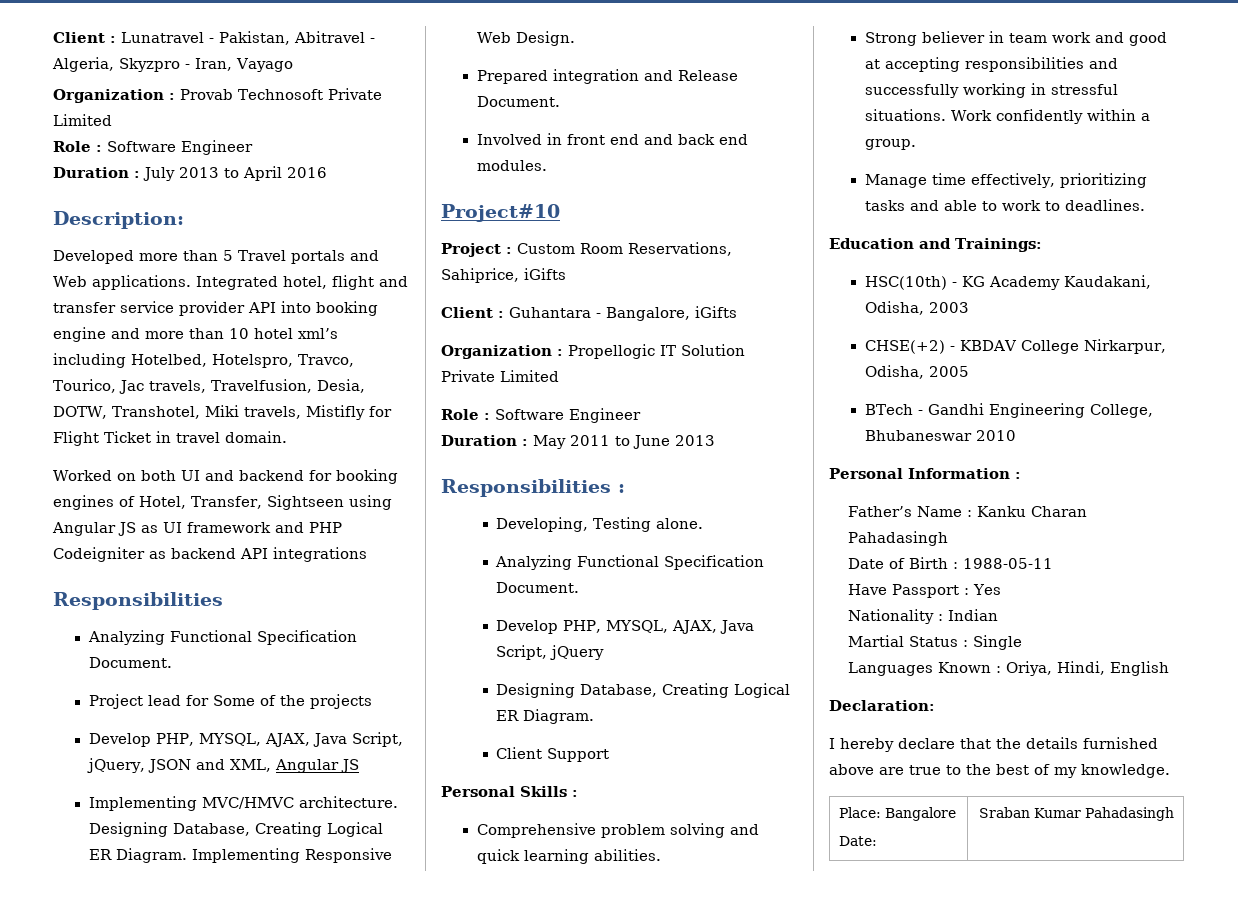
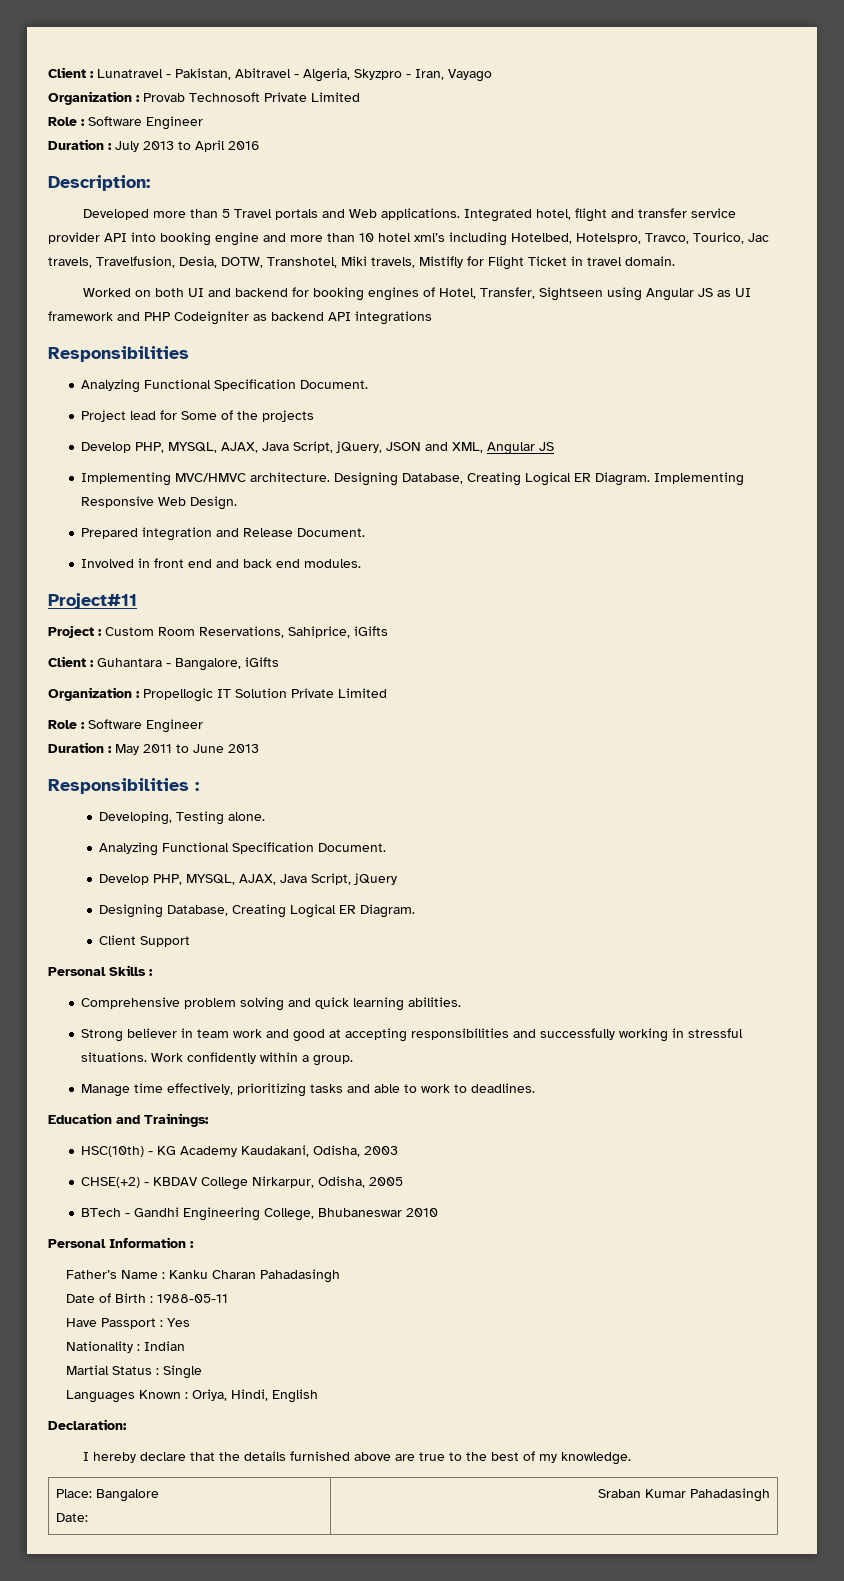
[441,204,560,222] Project#10 -> [48,593,137,609] Project#11

